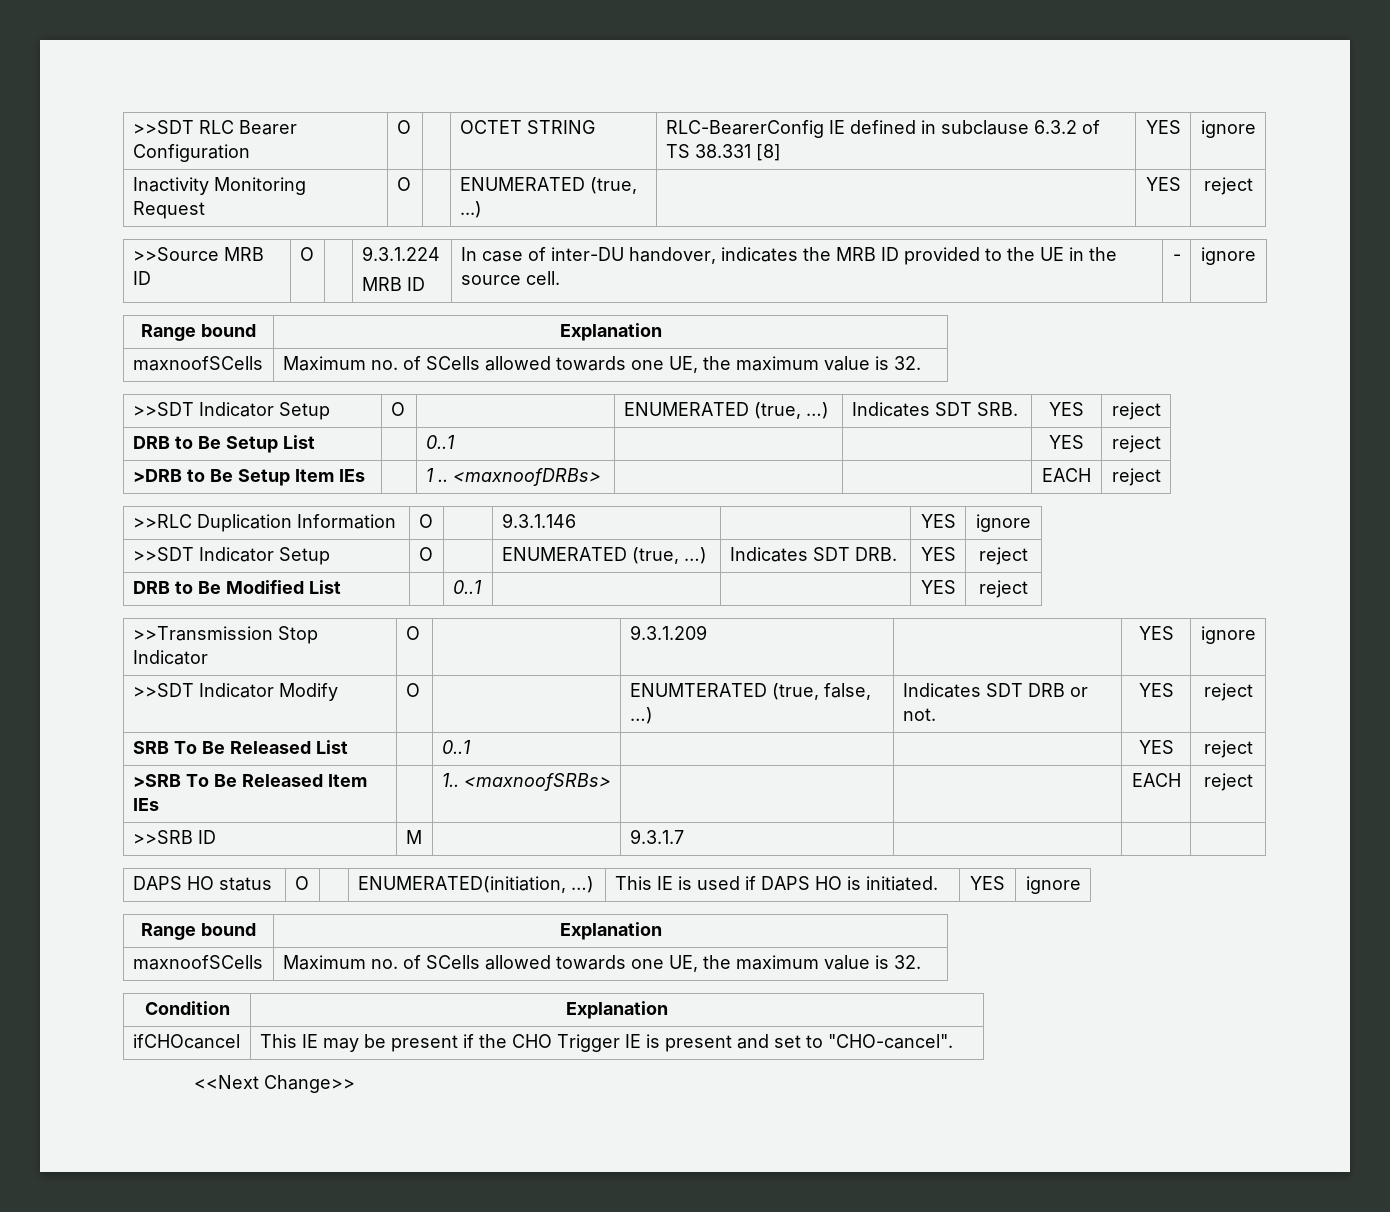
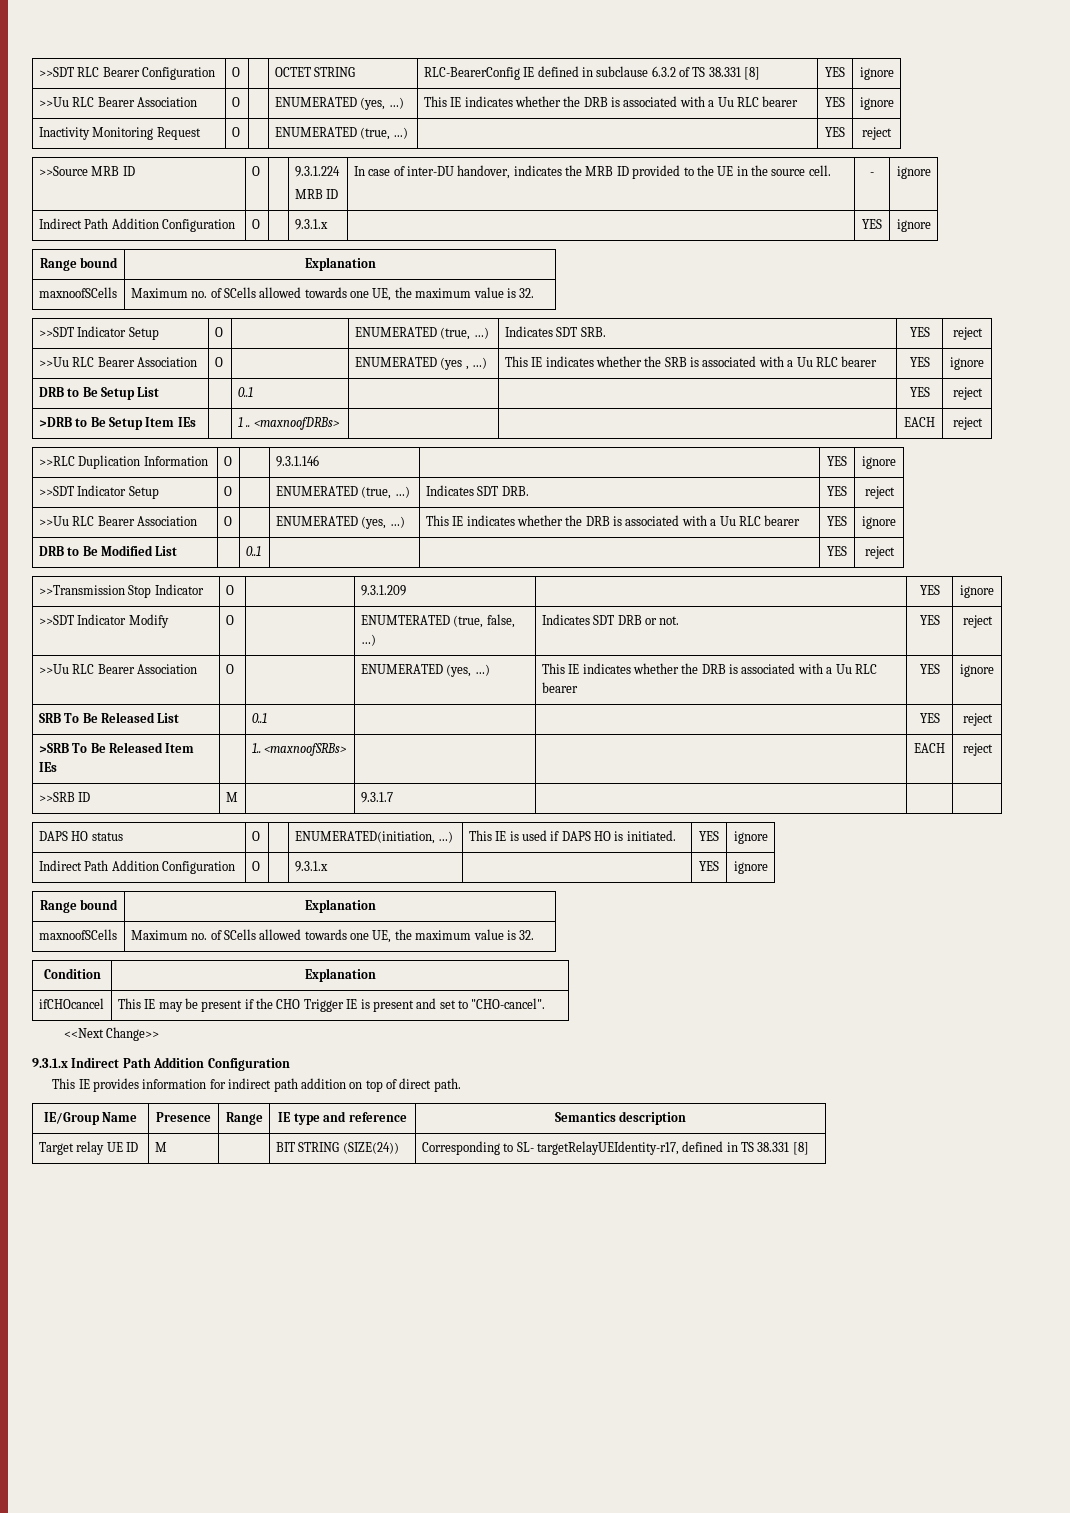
(1256, 129) none -> [38,97,197,107] [231,97,240,107] [274,97,404,110] [423,96,799,107] [825,97,845,107] [859,97,894,110] // >>Uu RLC Bearer Association | O | | ENUMERATED (yes, …) | This IE indicates whether the DRB is associated with a Uu RLC bearer | YES | ignore
(1256, 256) none -> [38,218,235,232] [251,219,260,229] [294,219,328,230] [862,219,882,229] [896,219,931,232] // Indirect Path Addition Configuration | O | | 9.3.1.x | | YES | ignore
(1161, 411) none -> [38,357,197,367] [214,357,223,367] [354,357,487,370] [504,356,878,367] [909,357,930,367] [950,357,984,370] // >>Uu RLC Bearer Association | O | | ENUMERATED (yes , …) | This IE indicates whether the SRB is associated with a Uu RLC bearer | YES | ignore
(1028, 556) none -> [38,516,197,526] [223,516,232,526] [275,516,405,529] [425,515,801,526] [827,516,847,526] [862,516,896,529] // >>Uu RLC Bearer Association | O | | ENUMERATED (yes, …) | This IE indicates whether the DRB is associated with a Uu RLC bearer | YES | ignore
(1253, 692) none -> [38,664,197,674] [225,664,234,674] [360,664,490,677] [541,663,877,674] [541,682,578,693] [919,664,940,674] [960,664,994,677] // >>Uu RLC Bearer Association | O | | ENUMERATED (yes, …) | This IE indicates whether the DRB is associated with a Uu RLC bearer | YES | ignore
(1081, 885) none -> [38,860,235,874] [251,861,260,871] [294,861,328,872] [699,861,719,871] [733,861,768,874] // Indirect Path Addition Configuration | O | | 9.3.1.x | | YES | ignore
(355, 1084) none -> [32,1057,290,1071] [52,1078,461,1092] [43,1112,138,1125] [156,1112,211,1122] [225,1112,263,1125] [278,1111,407,1125] [554,1111,687,1125] [38,1141,138,1155] [154,1142,167,1152] [275,1142,399,1154] [421,1141,809,1155] // 9.3.1.x Indirect Path Addition Configuration // This IE provides information for indirect path addition on top of direct path. // IE/Group Name | Presence | Range | IE type and reference | Semantics description // Target relay UE ID | M | | BIT STRING (SIZE(24)) | Corresponding to SL- targetRelayUEIdentity-r17, defined in TS 38.331 [8]

